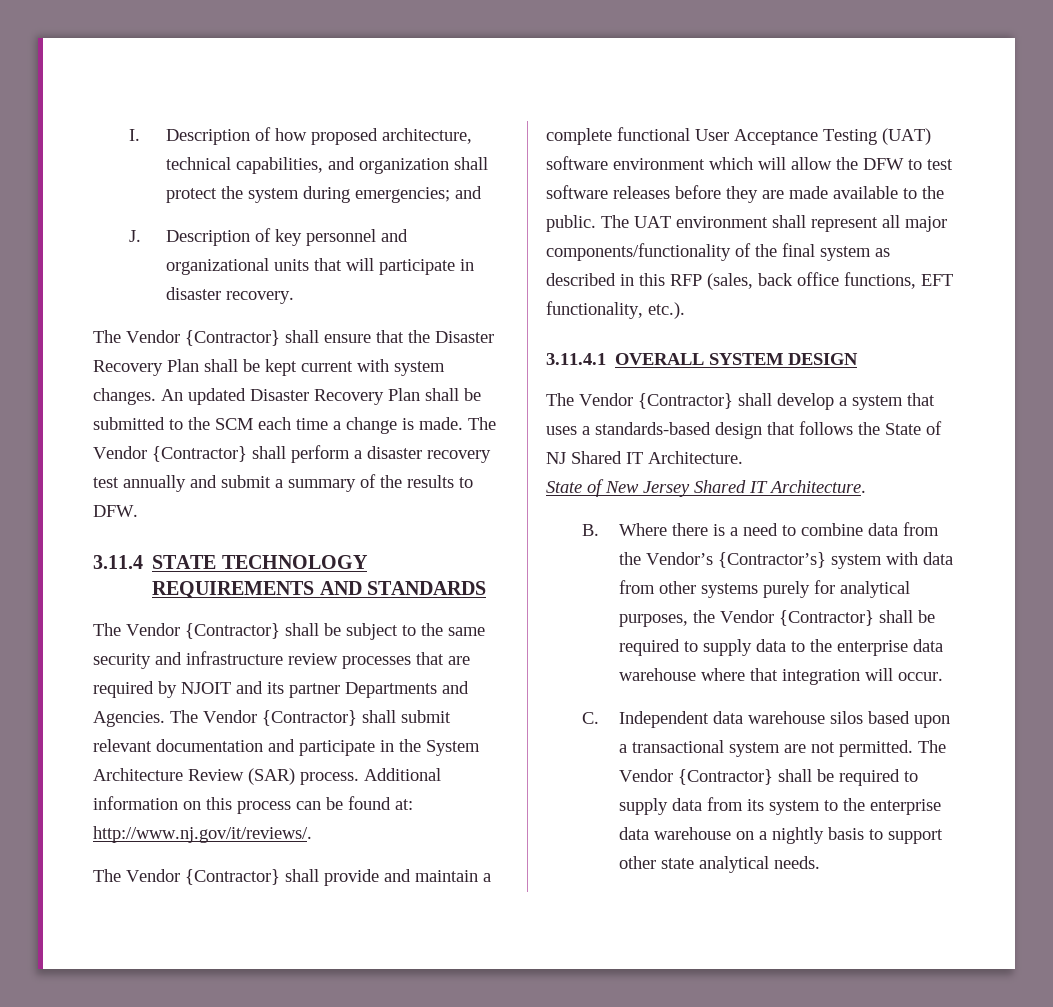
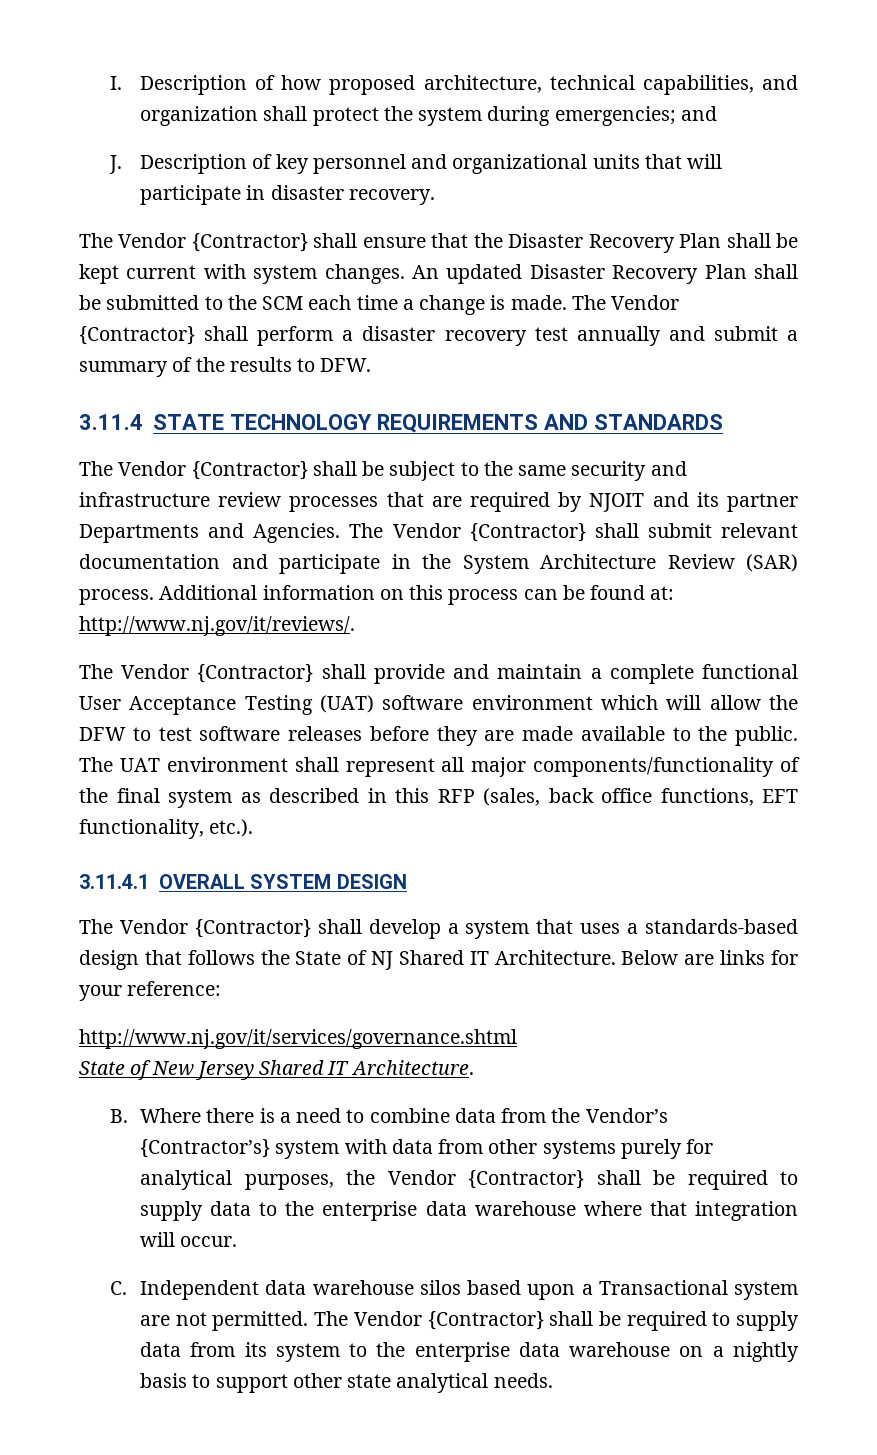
(743, 457) none -> [621,950,798,965] [79,981,222,1001] [79,1029,517,1049] Below are links for your reference: // http://www.nj.gov/it/services/governance.shtml
[631,740,724,753] transactional -> [598,1280,728,1295] Transactional

